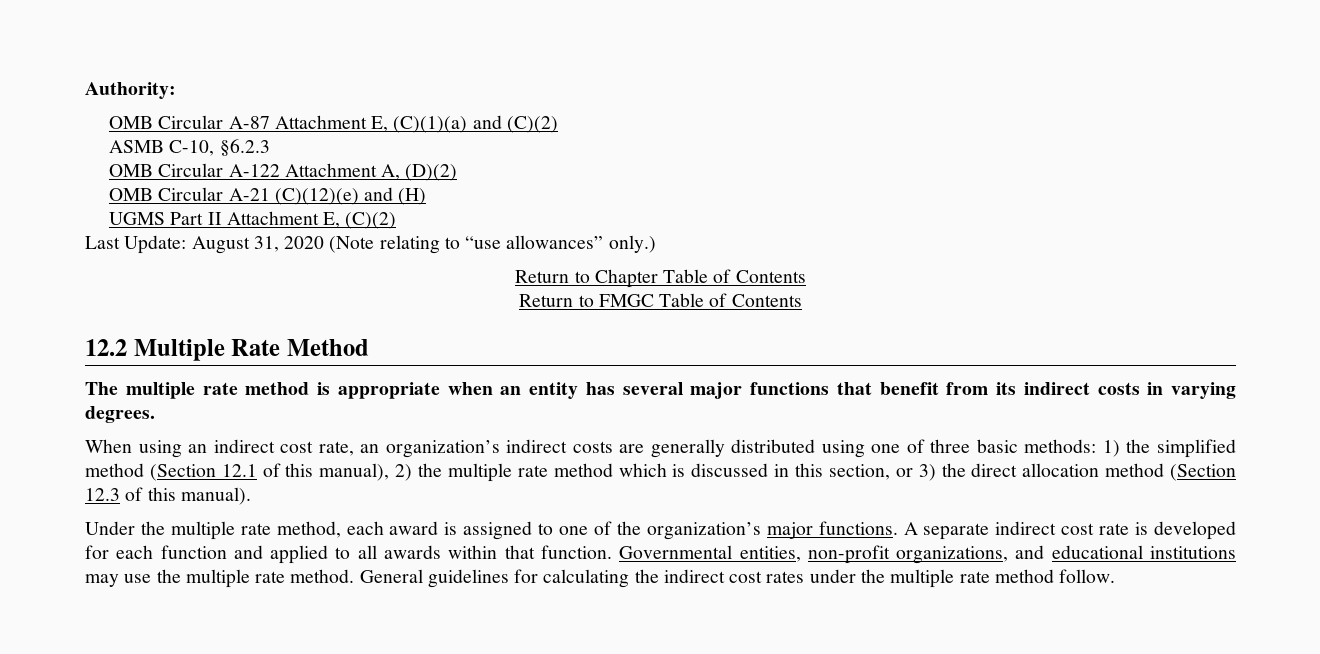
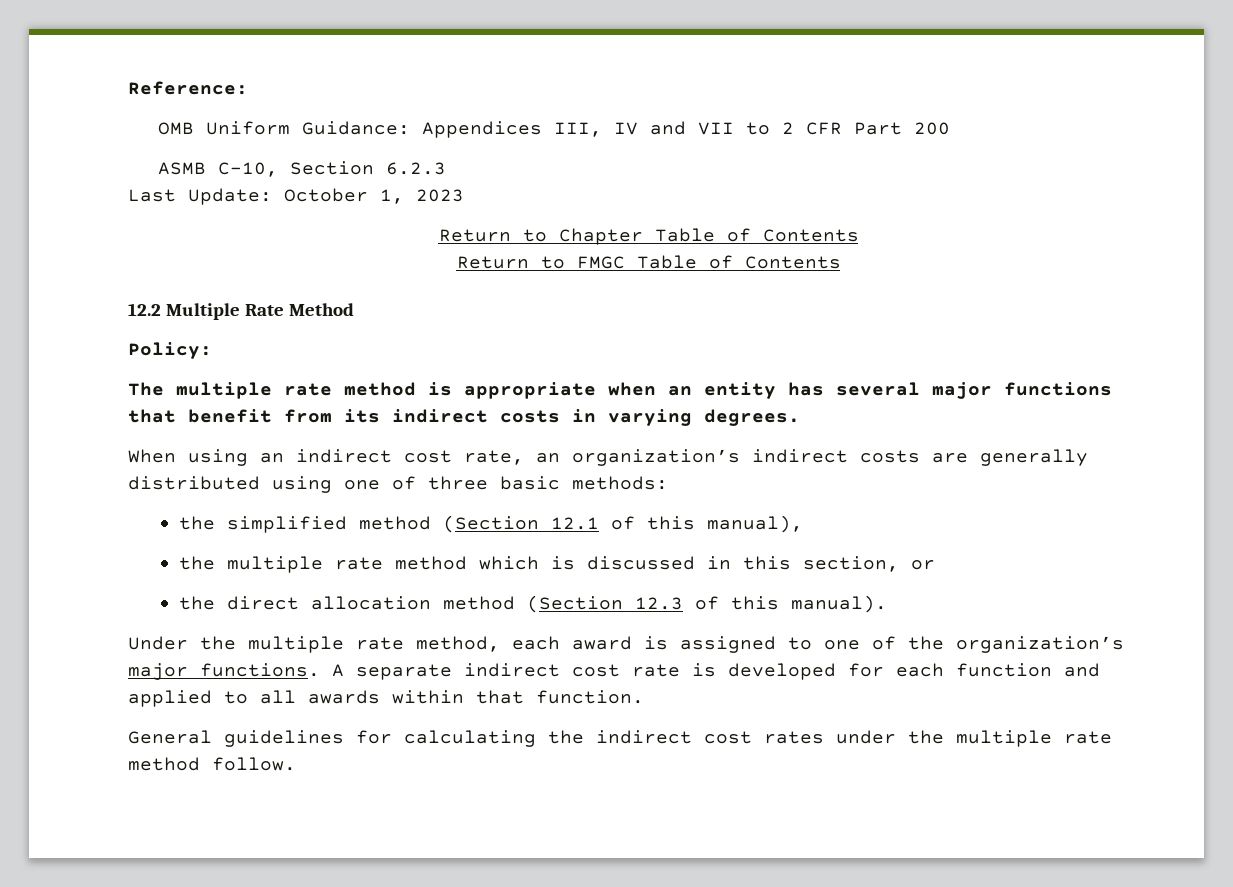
[85,82,176,99] [109,115,558,133] [109,139,270,156] [109,163,458,181] [109,187,427,205] [109,211,397,229] [85,235,656,254] Authority: // OMB Circular A-87 Attachment E, (C)(1)(a) and (C)(2) // ASMB C-10, §6.2.3 // OMB Circular A-122 Attachment A, (D)(2) // OMB Circular A-21 (C)(12)(e) and (H) // UGMS Part II Attachment E, (C)(2) // Last Update: August 31, 2020 (Note relating to “use allowances” only.) -> [128,81,248,95] [157,121,950,138] [157,161,446,177] [128,188,464,205] Reference: // OMB Uniform Guidance: Appendices III, IV and VII to 2 CFR Part 200 // ASMB C-10, Section 6.2.3 // Last Update: October 1, 2023
(369, 347) none -> [128,342,212,359] // Policy:
[1102,440,1120,457] 1) -> (668, 483) //
[395,464,413,481] 2) -> (804, 524) //
[918,464,936,481] 3) -> (936, 565) //
[619,545,1236,564] [85,569,355,588] Governmental entities, non-profit organizations, and educational institutions may use the multiple rate method. -> (644, 697) //

